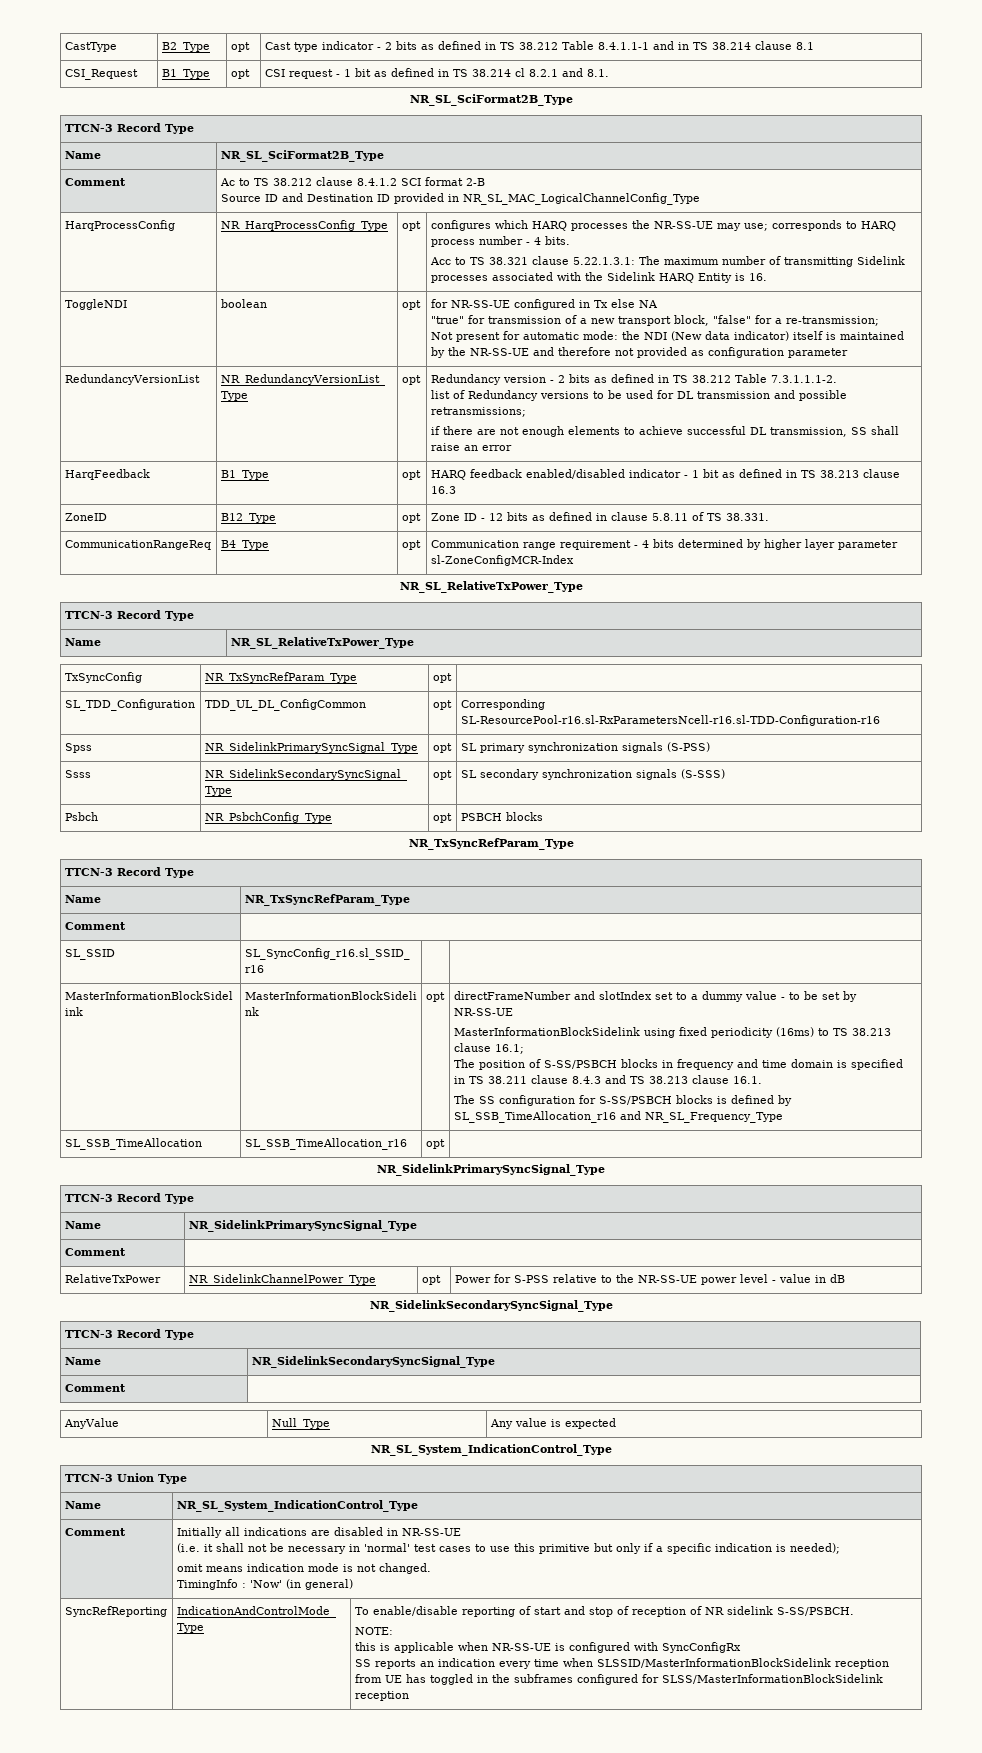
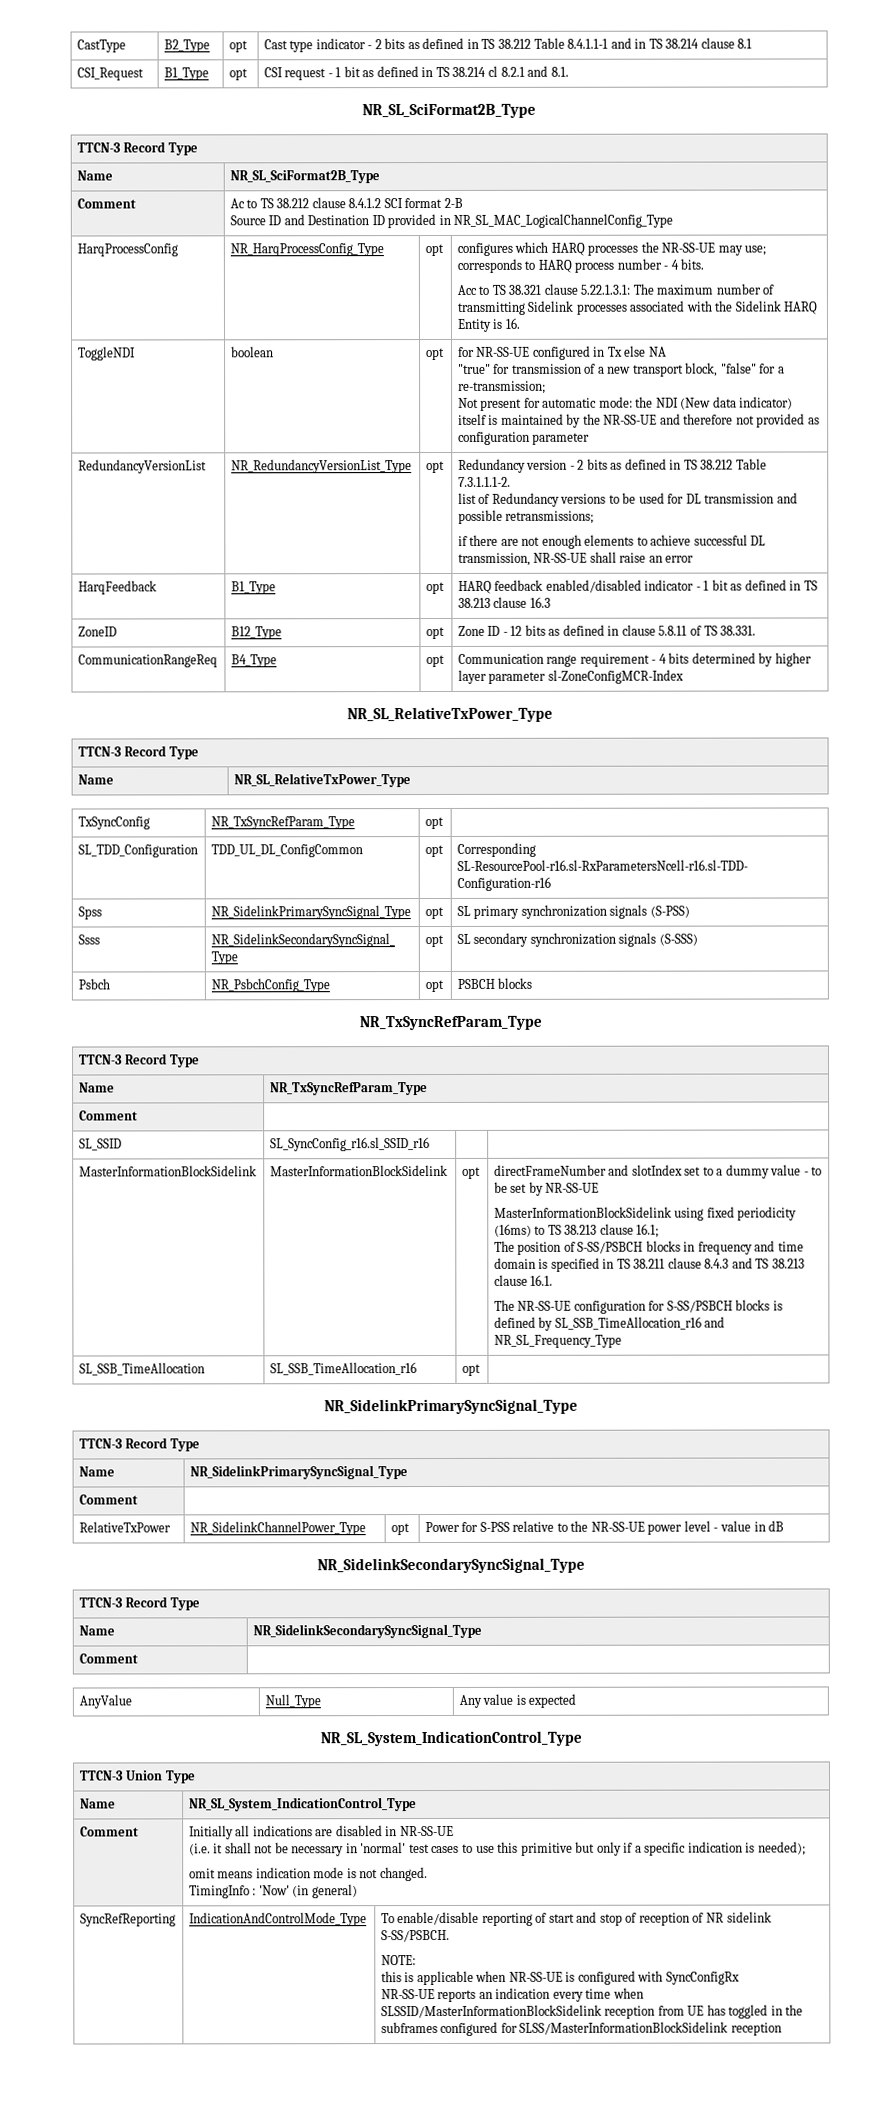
[850,427,867,435] SS -> [533,552,588,563] NR-SS-UE
[478,1096,495,1104] SS -> [517,1300,572,1311] NR-SS-UE
[354,1659,371,1667] SS -> [380,1989,435,2000] NR-SS-UE

